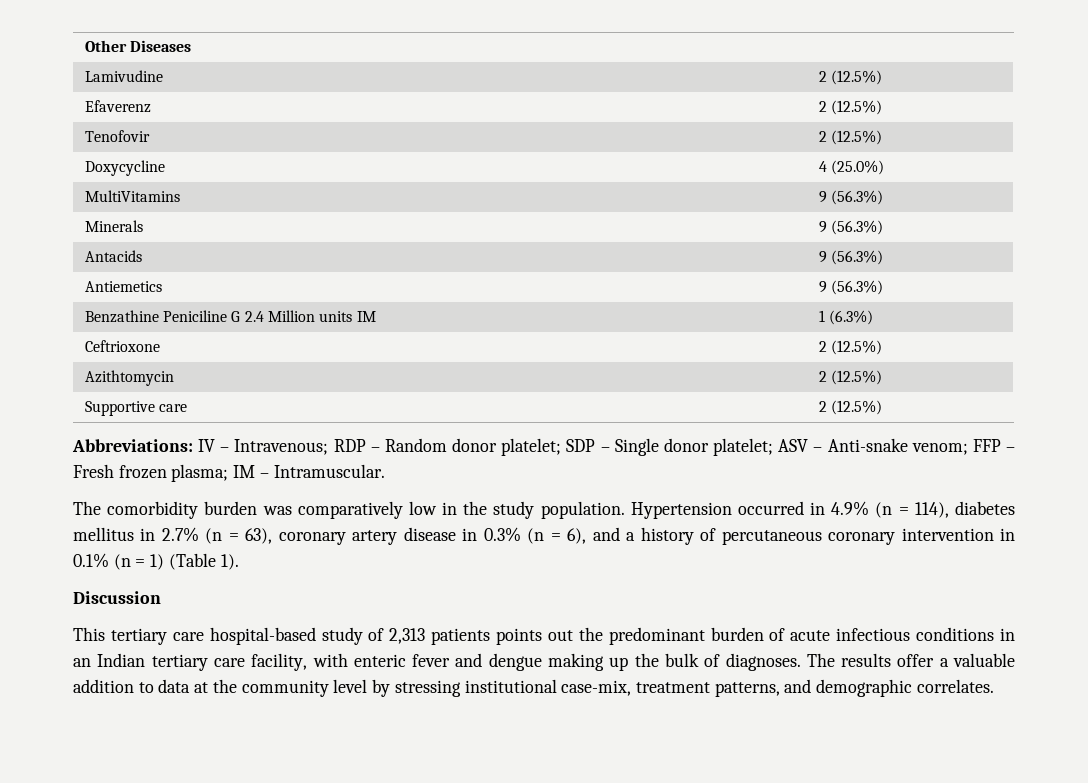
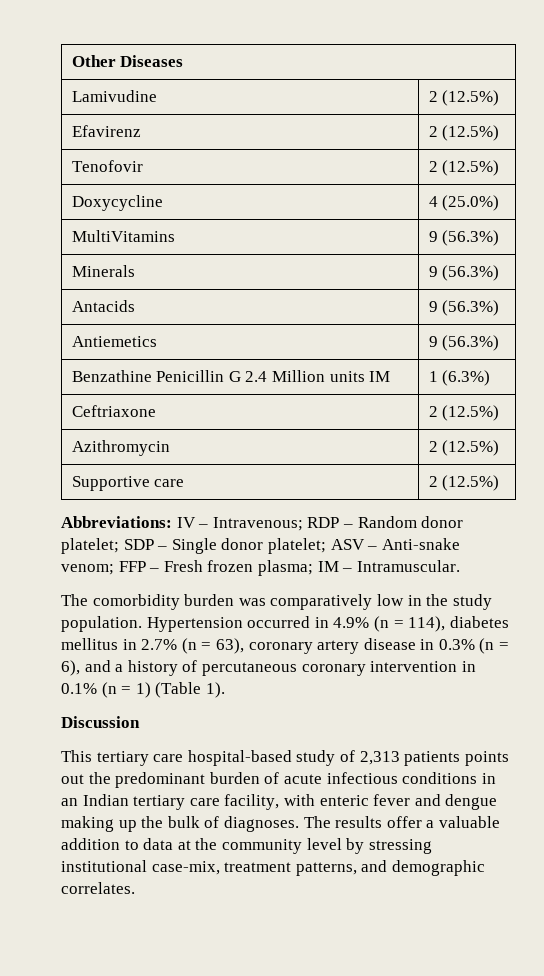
[84,100,151,113] Efaverenz -> [71,125,141,137] Efavirenz
[163,310,228,322] Peniciline -> [156,370,225,382] Penicillin
[84,340,160,352] [818,340,883,355] [84,370,174,386] Ceftrioxone | 2 (12.5%) // Azithtomycin -> [71,405,156,417] [428,405,500,421] [71,440,170,456] Ceftriaxone | 2 (12.5%) // Azithromycin

